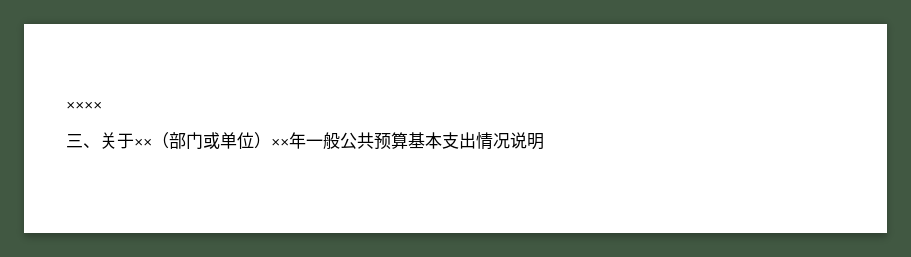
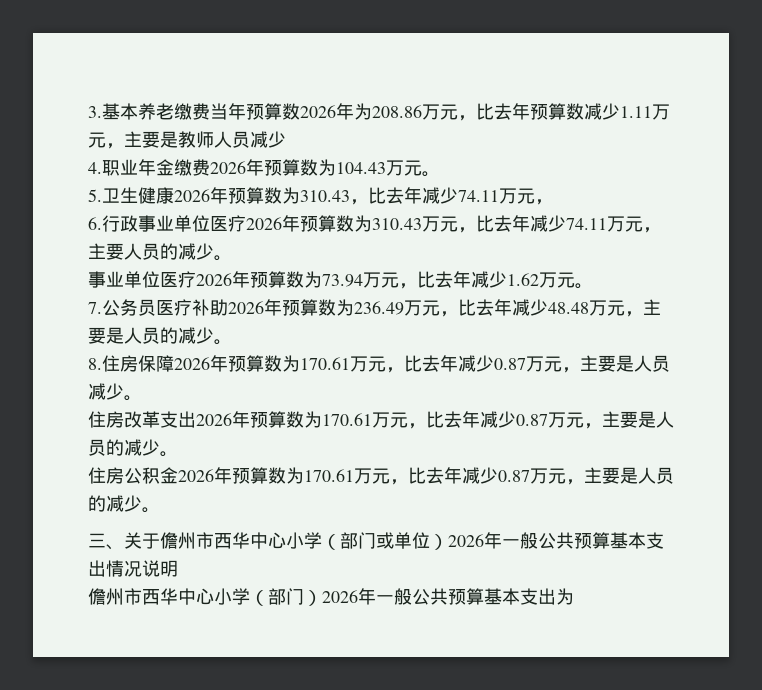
[66,101,102,110] [66,132,152,149] ×××× // 三、关于×× -> [88,103,670,121] [88,131,286,149] [88,159,440,177] [88,187,553,205] [88,215,661,233] [88,243,232,261] [88,271,593,289] [88,299,661,317] [88,327,232,345] [88,355,670,373] [88,383,142,401] [88,411,674,429] [88,439,178,457] [88,467,674,485] [88,495,160,513] [88,532,322,550] 3.基本养老缴费当年预算数2026年为208.86万元，比去年预算数减少1.11万元，主要是教师人员减少 // 4.职业年金缴费2026年预算数为104.43万元。 // 5.卫生健康2026年预算数为310.43，比去年减少74.11万元， // 6.行政事业单位医疗2026年预算数为310.43万元，比去年减少74.11万元，主要人员的减少。 // 事业单位医疗2026年预算数为73.94万元，比去年减少1.62万元。 // 7.公务员医疗补助2026年预算数为236.49万元，比去年减少48.48万元，主要是人员的减少。 // 8.住房保障2026年预算数为170.61万元，比去年减少0.87万元，主要是人员减少。 // 住房改革支出2026年预算数为170.61万元，比去年减少0.87万元，主要是人员的减少。 // 住房公积金2026年预算数为170.61万元，比去年减少0.87万元，主要是人员的减少。 // 三、关于儋州市西华中心小学
[271,138,289,147] ×× -> [448,534,484,547] 2026
(544, 141) none -> [88,588,574,606] // 儋州市西华中心小学（部门）2026年一般公共预算基本支出为

